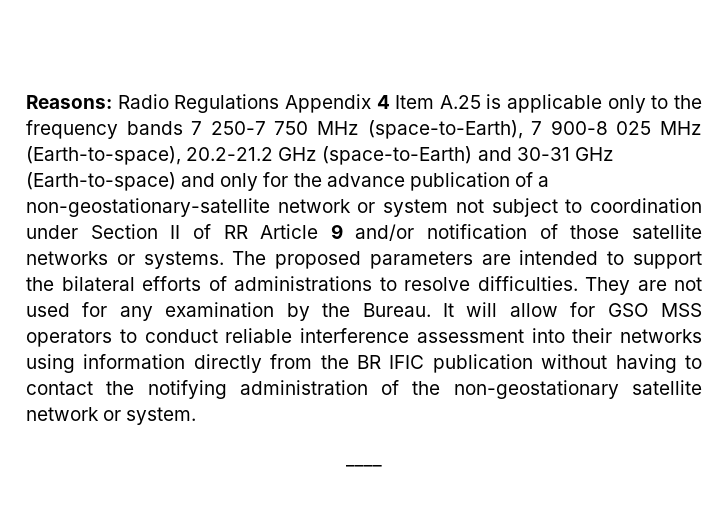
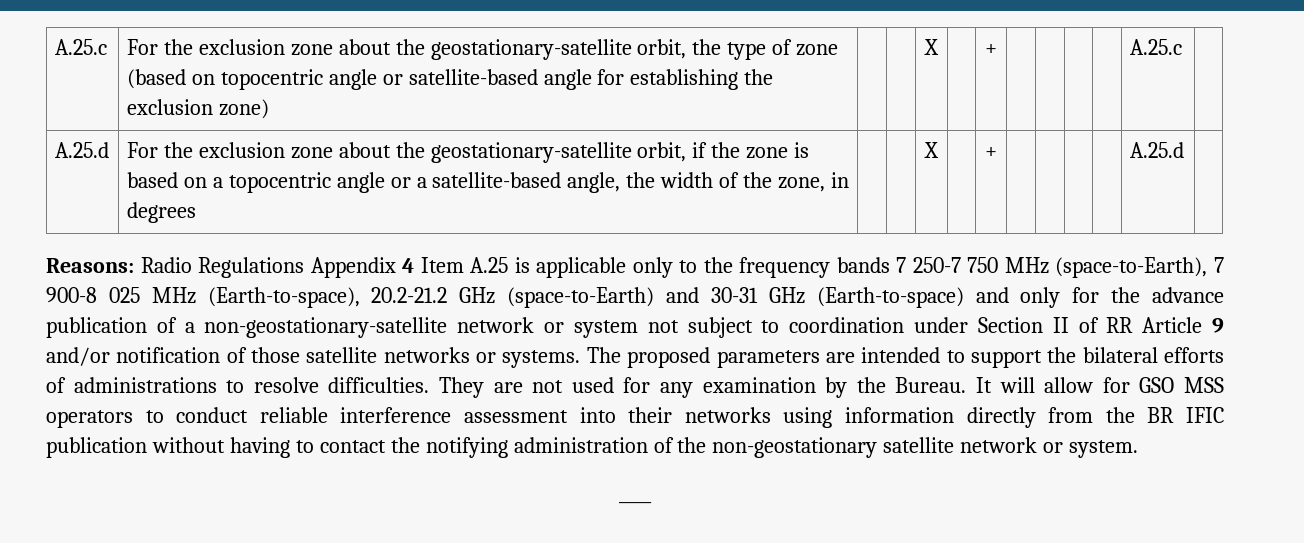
(26, 102) none -> [54,39,107,55] [126,39,839,60] [126,69,774,90] [126,99,269,119] [924,39,939,55] [985,44,997,55] [1129,39,1182,55] [54,142,109,158] [126,142,810,163] [126,172,850,193] [126,202,196,223] [924,142,939,158] [985,147,997,158] [1129,142,1184,158] A.25.c | For the exclusion zone about the geostationary-satellite orbit, the type of zone (based on topocentric angle or satellite-based angle for establishing the exclusion zone) | | | X | | + | | | | | A.25.c | // A.25.d | For the exclusion zone about the geostationary-satellite orbit, if the zone is based on a topocentric angle or a satellite-based angle, the width of the zone, in degrees | | | X | | + | | | | | A.25.d | //

